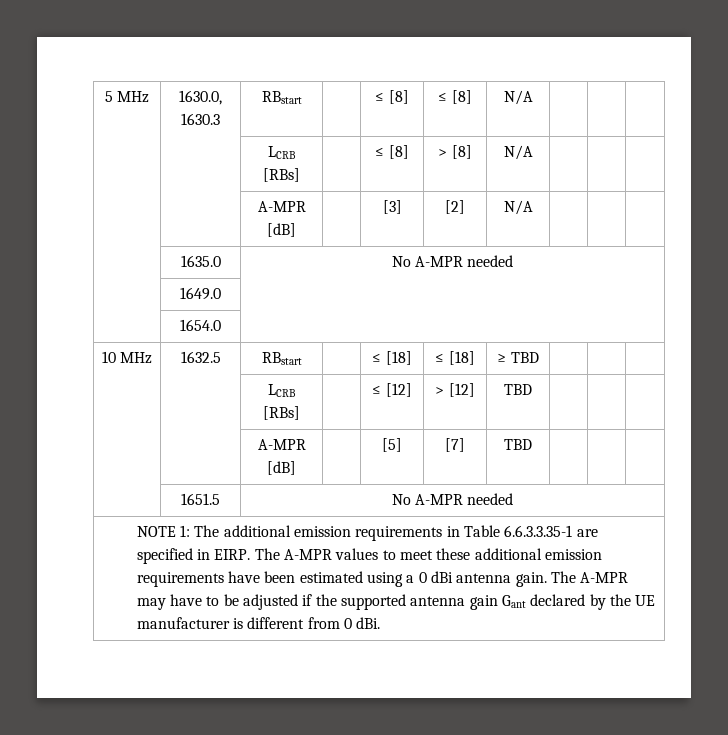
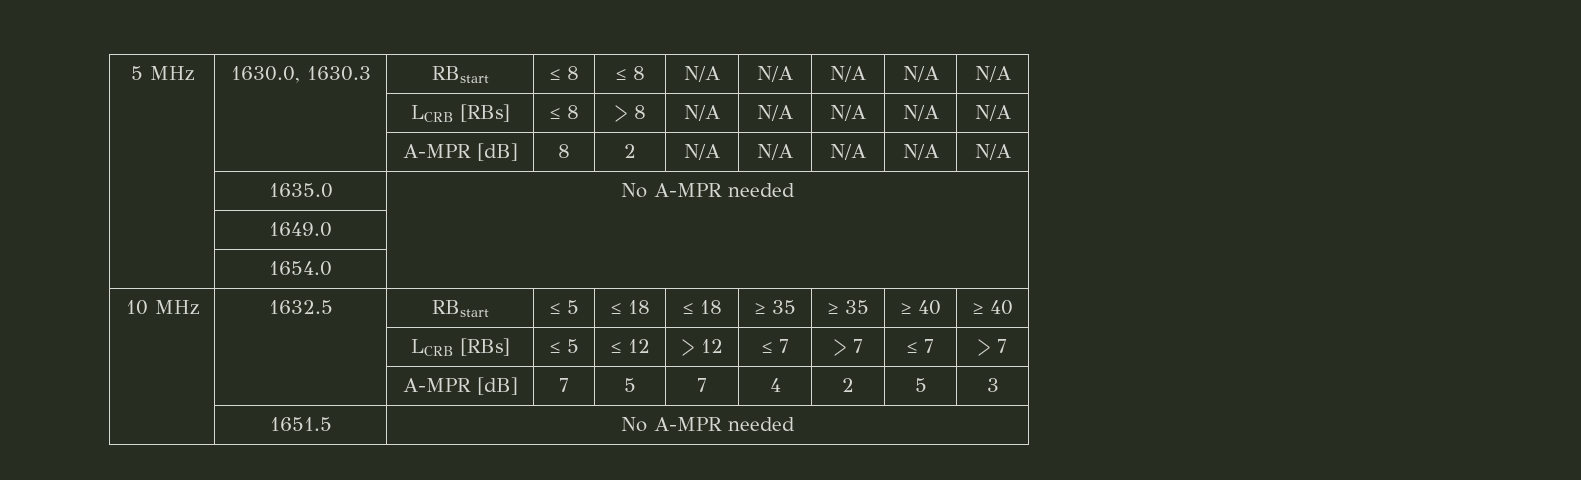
[375,90,409,104] [438,90,472,104] [503,90,533,105] [268,146,296,159] [263,168,300,182] [375,145,409,159] [438,145,472,159] [503,145,533,160] [257,201,306,212] [267,223,296,237] [382,200,402,214] [445,200,465,214] [503,200,533,215] | ≤ [8] | ≤ [8] | N/A | | | // | | LCRB [RBs] | | ≤ [8] | > [8] | N/A | | | // | | A-MPR [dB] | | [3] | [2] | N/A | | | -> [549,66,579,80] [615,66,645,80] [684,66,720,82] [757,66,793,82] [830,66,866,82] [902,66,939,82] [974,66,1011,82] [410,104,510,122] [549,105,579,119] [614,105,646,122] [684,105,720,121] [757,105,793,121] [830,105,866,121] [902,105,939,121] [974,105,1011,121] [402,143,518,161] [558,144,570,158] [624,144,636,158] [684,144,720,160] [757,144,793,160] [830,144,866,160] [902,144,939,160] [974,144,1011,160] ≤ 8 | ≤ 8 | N/A | N/A | N/A | N/A | N/A // | | LCRB [RBs] | ≤ 8 | > 8 | N/A | N/A | N/A | N/A | N/A // | | A-MPR [dB] | 8 | 2 | N/A | N/A | N/A | N/A | N/A
[372,351,412,365] [435,351,475,365] [497,352,539,363] [268,384,296,397] [263,406,300,420] [372,383,412,397] [435,383,475,397] [504,384,532,395] [257,439,306,450] [267,461,296,475] [382,438,402,452] [445,438,465,452] [504,439,532,450] [181,493,220,505] [391,493,514,505] [136,525,598,541] [136,548,602,564] [136,571,629,587] [136,594,656,610] [136,617,381,629] | ≤ [18] | ≤ [18] | ≥ TBD | | | // | | LCRB [RBs] | | ≤ [12] | > [12] | TBD | | | // | | A-MPR [dB] | | [5] | [7] | TBD | | | // | 1651.5 | No A-MPR needed // NOTE 1: The additional emission requirements in Table 6.6.3.3.35-1 are specified in EIRP. The A-MPR values to meet these additional emission requirements have been estimated using a 0 dBi antenna gain. The A-MPR may have to be adjusted if the supported antenna gain Gant declared by the UE manufacturer is different from 0 dBi. -> [549,300,579,314] [610,300,650,314] [682,300,722,314] [754,300,796,314] [827,300,869,314] [900,300,941,315] [972,300,1013,315] [410,338,510,356] [549,339,579,353] [610,339,650,353] [681,339,723,356] [761,339,789,353] [833,339,863,356] [907,339,934,353] [978,339,1007,356] [402,377,518,395] [559,378,569,392] [624,378,636,392] [697,378,707,392] [769,378,781,392] [842,378,854,392] [914,378,927,392] [986,378,999,392] [269,417,332,431] [621,417,795,432] ≤ 5 | ≤ 18 | ≤ 18 | ≥ 35 | ≥ 35 | ≥ 40 | ≥ 40 // | | LCRB [RBs] | ≤ 5 | ≤ 12 | > 12 | ≤ 7 | > 7 | ≤ 7 | > 7 // | | A-MPR [dB] | 7 | 5 | 7 | 4 | 2 | 5 | 3 // | 1651.5 | No A-MPR needed

